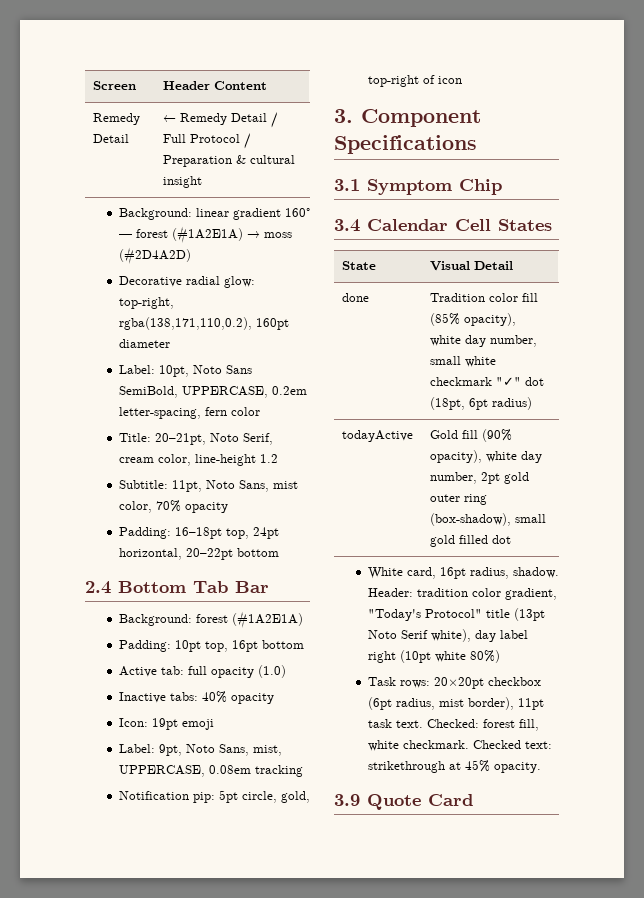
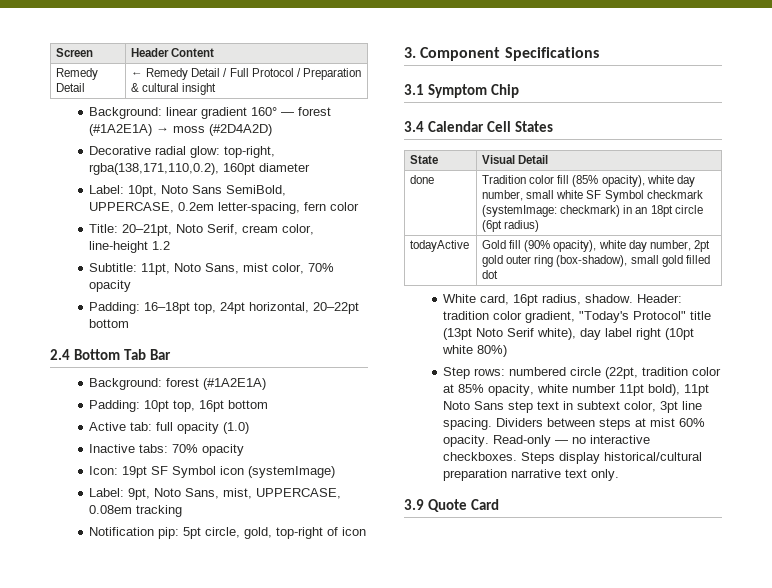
[201,691,227,703] 40% -> [172,444,199,453] 70%
[181,719,214,730] emoji -> [151,466,336,478] SF Symbol icon (systemImage)
[430,377,545,386] [430,397,489,410] checkmark "✓" dot (18pt, 6pt -> [586,190,703,202] [482,205,703,217] [482,220,503,232] SF Symbol checkmark (systemImage: checkmark) in an 18pt circle (6pt
[367,677,541,689] [367,697,544,710] [367,719,539,731] [367,740,552,751] [367,760,541,773] Task rows: 20×20pt checkbox (6pt radius, mist border), 11pt task text. Checked: forest fill, white checkmark. Checked text: strikethrough at 45% opacity. -> [443,367,722,379] [443,384,710,396] [443,401,703,413] [443,418,706,430] [443,435,651,447] [443,452,703,464] [443,469,620,481] Step rows: numbered circle (22pt, tradition color at 85% opacity, white number 11pt bold), 11pt Noto Sans step text in subtext color, 3pt line spacing. Dividers between steps at mist 60% opacity. Read-only — no interactive checkboxes. Steps display historical/cultural preparation narrative text only.

